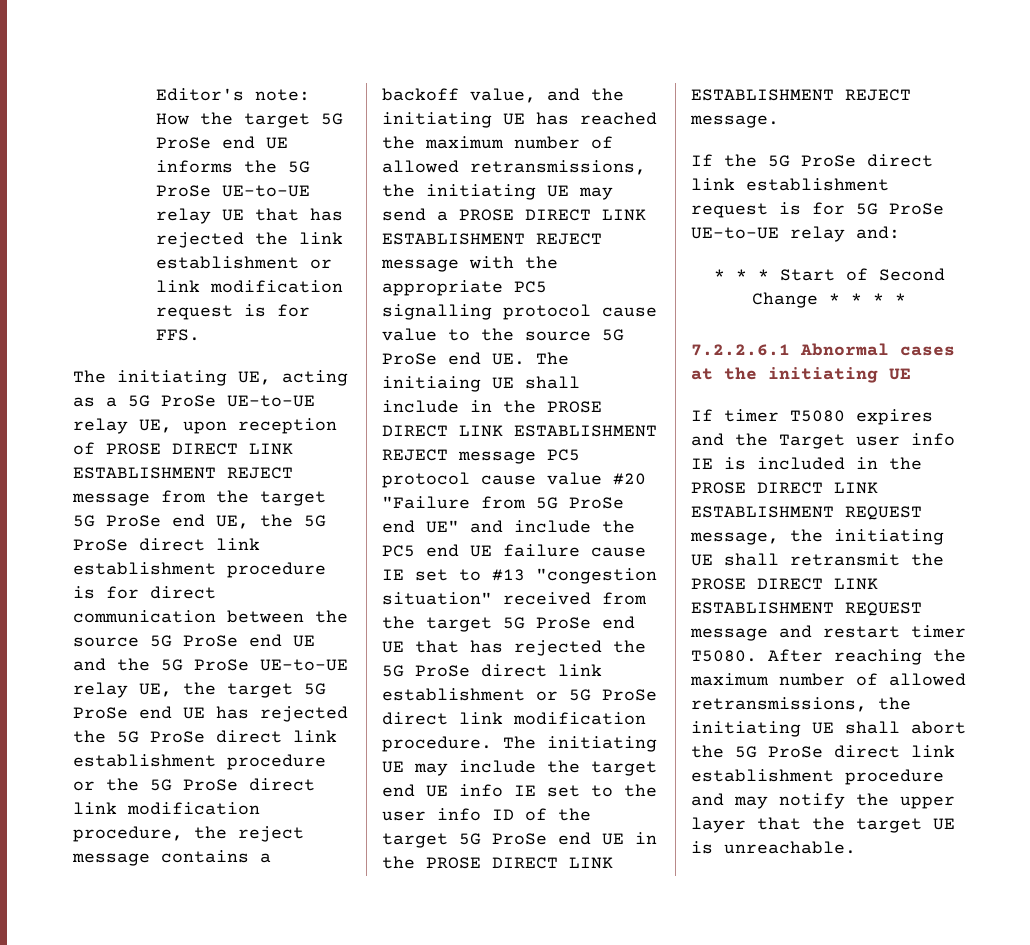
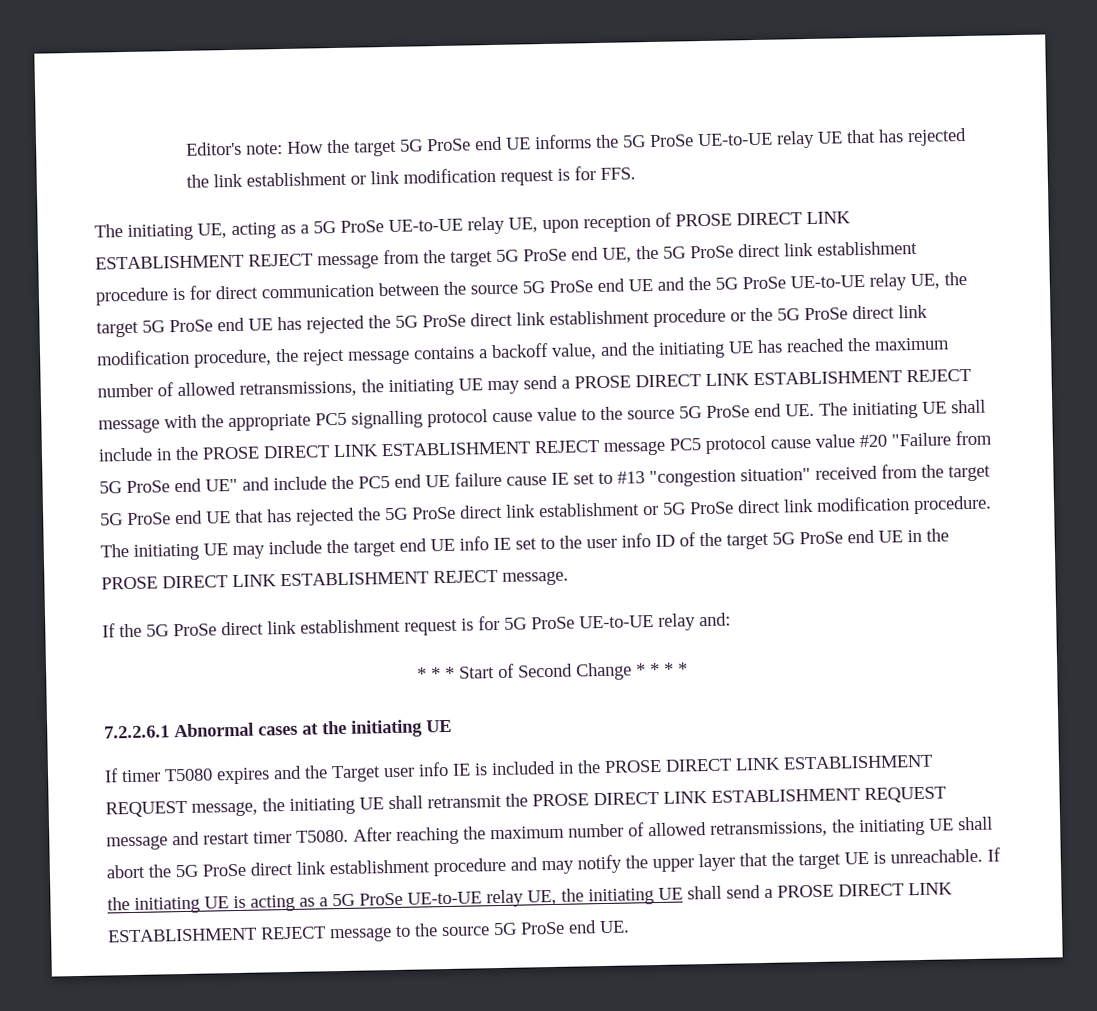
[382,376,481,392] initiaing -> [852,401,918,420] initiating
(856, 847) none -> [987,847,1001,862] [107,882,953,914] [108,920,630,943] If the initiating UE is acting as a 5G ProSe UE-to-UE relay UE, the initiating UE shall send a PROSE DIRECT LINK ESTABLISHMENT REJECT message to the source 5G ProSe end UE.

